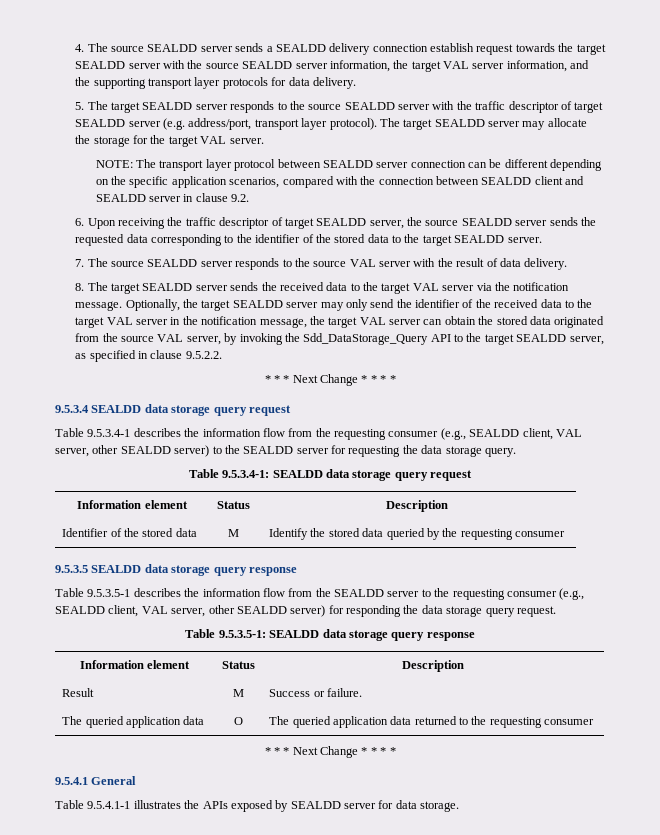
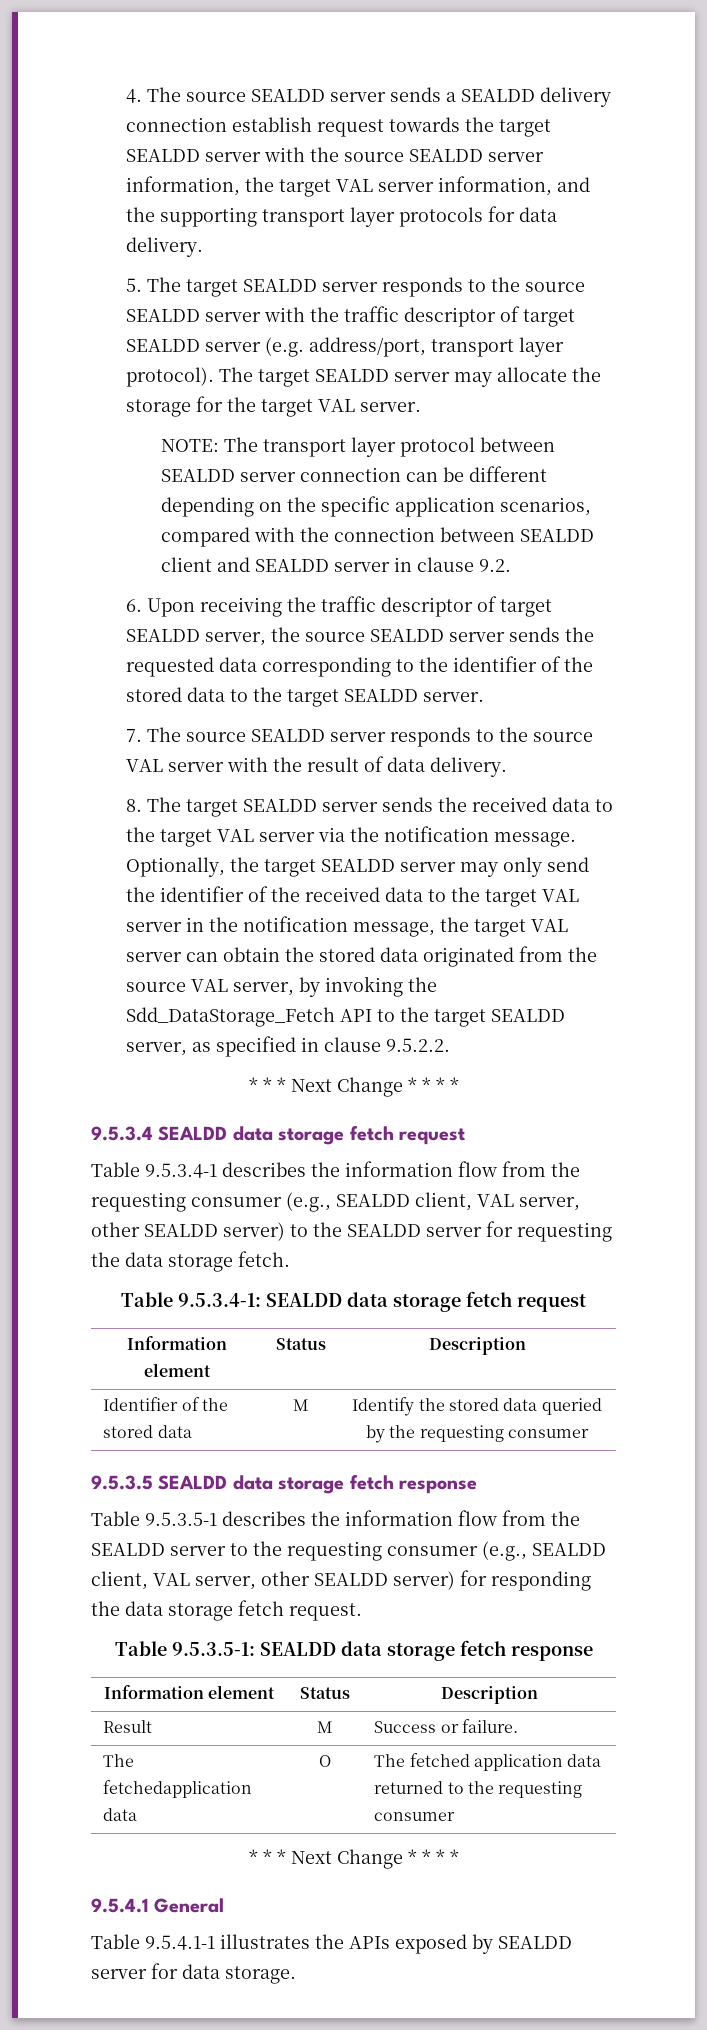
[303,333,429,345] Sdd_DataStorage_Query -> [126,1007,336,1027] Sdd_DataStorage_Fetch
[213,407,247,416] query -> [349,1126,394,1141] fetch
[484,448,516,457] query. -> [238,1251,290,1267] fetch.
[394,472,428,481] query -> [466,1291,512,1307] fetch
[213,567,247,576] query -> [349,1475,394,1490] fetch
[485,608,515,617] query -> [238,1600,284,1616] fetch
[391,632,425,641] query -> [459,1640,506,1656] fetch
[85,716,181,728] queried application -> [103,1780,253,1798] fetchedapplication
[292,716,331,728] queried -> [409,1753,470,1767] fetched

